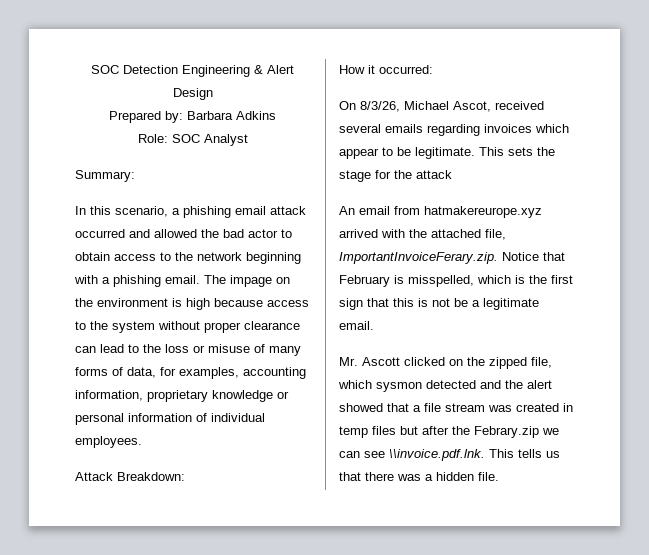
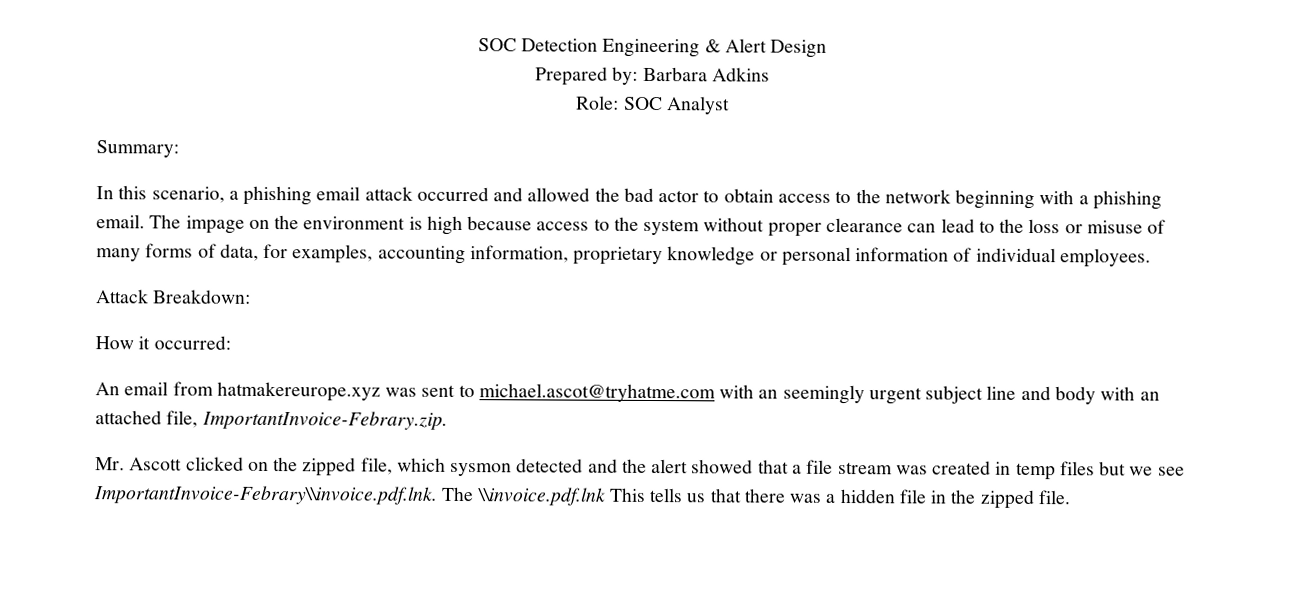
[339,101,544,112] [339,124,569,136] [339,147,555,159] [339,170,452,182] [339,206,542,218] [339,229,506,240] [339,252,565,264] [339,275,573,287] [339,298,539,310] [339,321,374,330] On 8/3/26, Michael Ascot, received several emails regarding invoices which appear to be legitimate. This sets the stage for the attack // An email from hatmakereurope.xyz arrived with the attached file, ImportantInvoiceFerary.zip. Notice that February is misspelled, which is the first sign that this is not be a legitimate email. -> [95,381,1160,405] [95,410,448,430] An email from hatmakereurope.xyz was sent to michael.ascot@tryhatme.com with an seemingly urgent subject line and body with an attached file, ImportantInvoice-Febrary.zip.
[422,426,559,438] [339,449,485,461] after the Febrary.zip we can see \\invoice.pdf.lnk. -> [1129,466,1185,476] [93,485,606,506] we see ImportantInvoice-Febrary\\invoice.pdf.lnk. The \\invoice.pdf.lnk
(474, 476) none -> [898,489,1035,510] file in the zipped

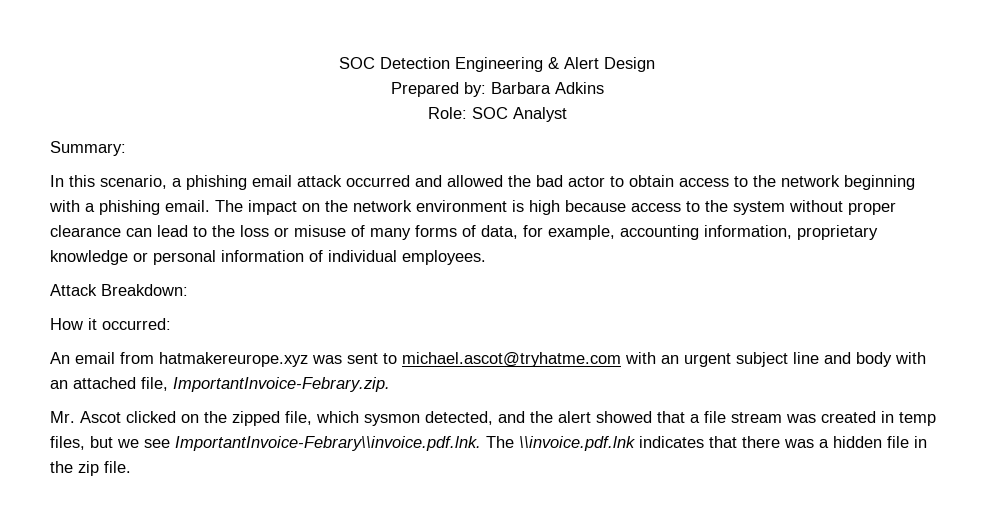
[185,215,300,234] impage on the -> [248,200,412,215] impact on the network
[292,244,374,264] examples, -> [548,225,615,240] example,
[782,384,865,405] seemingly -> (679, 359) none
[129,457,183,471] Ascott -> [80,411,121,423] Ascot
[516,458,584,473] detected -> [425,411,493,425] detected,
[1059,461,1095,476] files -> [50,436,85,450] files,
[608,487,707,503] This tells us -> [639,436,704,448] indicates
[979,489,1035,510] zipped -> [78,461,99,476] zip

